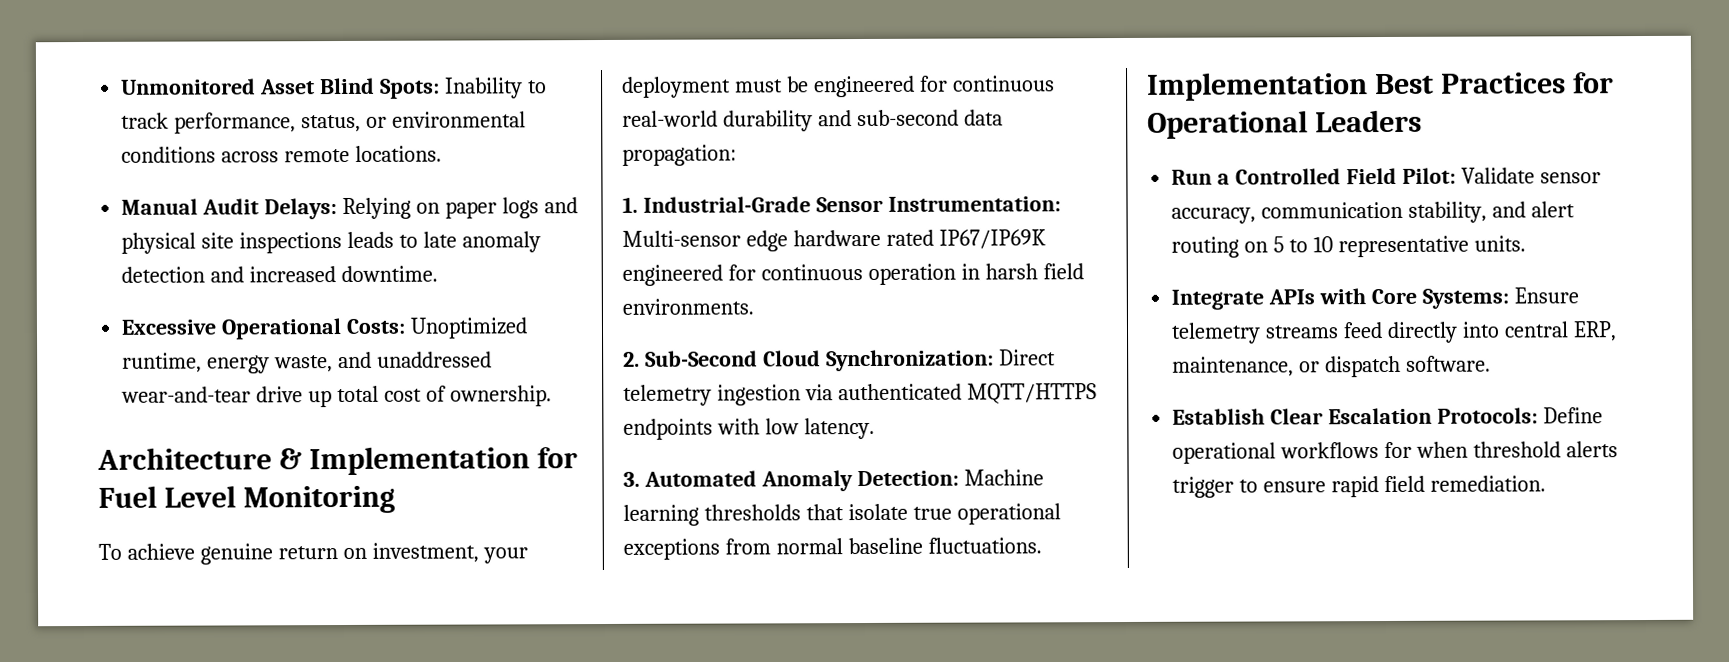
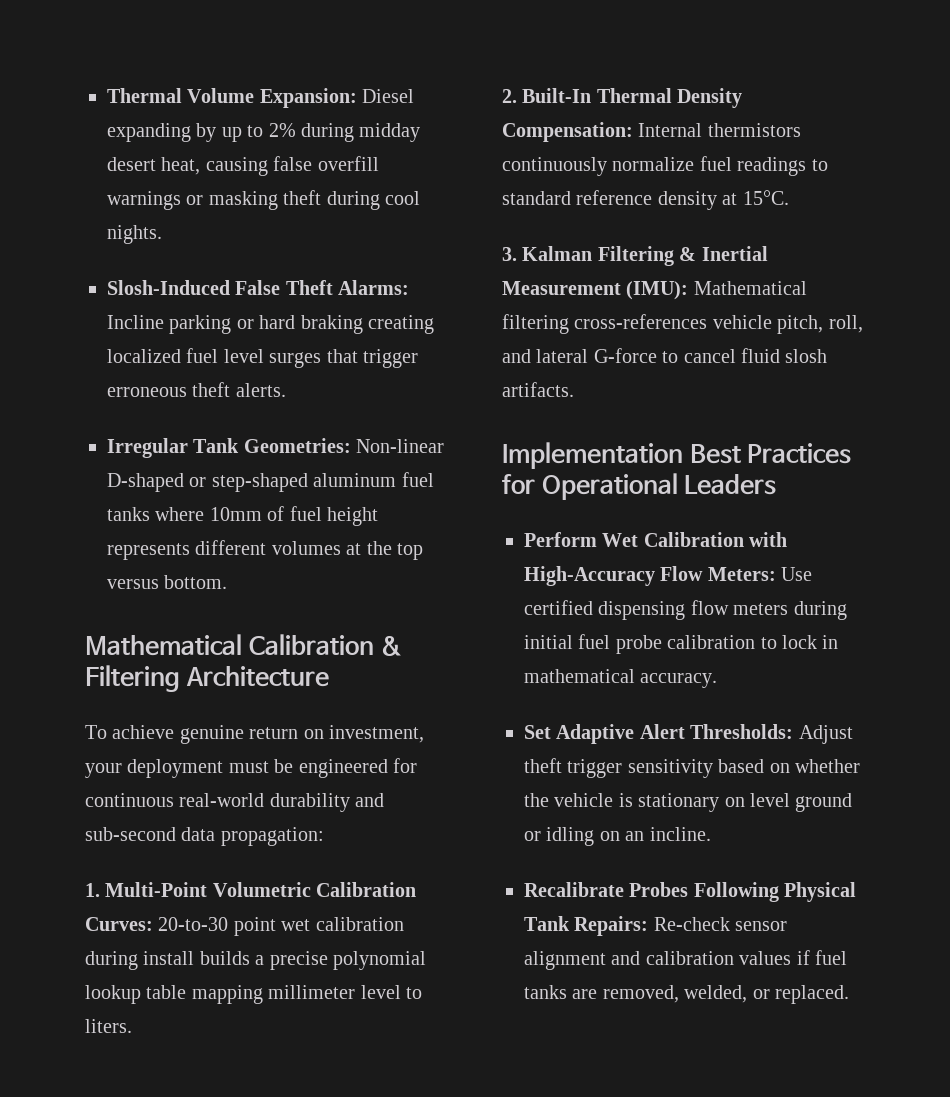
[121,77,547,99] [121,111,526,134] [121,145,443,163] [121,197,578,220] [121,231,541,254] [121,265,439,283] [121,317,529,340] [122,351,492,374] [121,385,552,408] [97,446,578,476] [98,485,395,514] Unmonitored Asset Blind Spots: Inability to track performance, status, or environmental conditions across remote locations. // Manual Audit Delays: Relying on paper logs and physical site inspections leads to late anomaly detection and increased downtime. // Excessive Operational Costs: Unoptimized runtime, energy waste, and unaddressed wear-and-tear drive up total cost of ownership. // Architecture & Implementation for Fuel Level Monitoring -> [107,88,415,108] [107,123,421,142] [107,156,379,176] [107,190,420,210] [107,225,162,244] [107,280,410,295] [107,315,434,334] [107,348,418,368] [107,382,286,397] [107,438,445,458] [107,472,434,492] [107,506,378,526] [107,540,423,560] [107,575,228,589] [85,634,403,656] [85,665,329,692] Thermal Volume Expansion: Diesel expanding by up to 2% during midday desert heat, causing false overfill warnings or masking theft during cool nights. // Slosh-Induced False Theft Alarms: Incline parking or hard braking creating localized fuel level surges that trigger erroneous theft alerts. // Irregular Tank Geometries: Non-linear D-shaped or step-shaped aluminum fuel tanks where 10mm of fuel height represents different volumes at the top versus bottom. // Mathematical Calibration & Filtering Architecture
[642,196,1061,213] [622,229,1046,252] [622,263,1084,286] [622,298,754,315] [623,349,1056,372] [623,383,1097,406] [623,417,875,440] [623,469,1044,492] [623,503,1061,526] [623,537,1042,560] Industrial-Grade Sensor Instrumentation: Multi-sensor edge hardware rated IP67/IP69K engineered for continuous operation in harsh field environments. // 2. Sub-Second Cloud Synchronization: Direct telemetry ingestion via authenticated MQTT/HTTPS endpoints with low latency. // 3. Automated Anomaly Detection: Machine learning thresholds that isolate true operational exceptions from normal baseline fluctuations. -> [105,882,417,897] [85,917,404,936] [85,951,426,970] [85,985,422,1004] [85,1019,132,1033] [502,88,743,108] [502,122,801,142] [502,156,828,176] [502,190,789,210] [502,246,768,266] [502,281,807,300] [502,314,863,334] [502,348,828,363] [502,382,574,397] Multi-Point Volumetric Calibration Curves: 20-to-30 point wet calibration during install builds a precise polynomial lookup table mapping millimeter level to liters. // 2. Built-In Thermal Density Compensation: Internal thermistors continuously normalize fuel readings to standard reference density at 15°C. // 3. Kalman Filtering & Inertial Measurement (IMU): Mathematical filtering cross-references vehicle pitch, roll, and lateral G-force to cancel fluid slosh artifacts.
[1171,167,1601,185] [1171,201,1575,224] [1171,235,1526,258] [1171,287,1579,310] [1171,321,1617,344] [1172,355,1492,378] [1172,407,1603,425] [1172,441,1618,464] [1172,475,1546,498] Run a Controlled Field Pilot: Validate sensor accuracy, communication stability, and alert routing on 5 to 10 representative units. // Integrate APIs with Core Systems: Ensure telemetry streams feed directly into central ERP, maintenance, or dispatch software. // Establish Clear Escalation Protocols: Define operational workflows for when threshold alerts trigger to ensure rapid field remediation. -> [524,532,788,547] [524,566,813,586] [524,600,847,620] [524,634,839,654] [524,669,718,688] [524,724,853,744] [524,758,860,778] [524,793,853,812] [524,827,711,846] [524,882,857,902] [524,916,788,936] [524,950,847,970] [524,985,849,1004] Perform Wet Calibration with High-Accuracy Flow Meters: Use certified dispensing flow meters during initial fuel probe calibration to lock in mathematical accuracy. // Set Adaptive Alert Thresholds: Adjust theft trigger sensitivity based on whether the vehicle is stationary on level ground or idling on an incline. // Recalibrate Probes Following Physical Tank Repairs: Re-check sensor alignment and calibration values if fuel tanks are removed, welded, or replaced.

